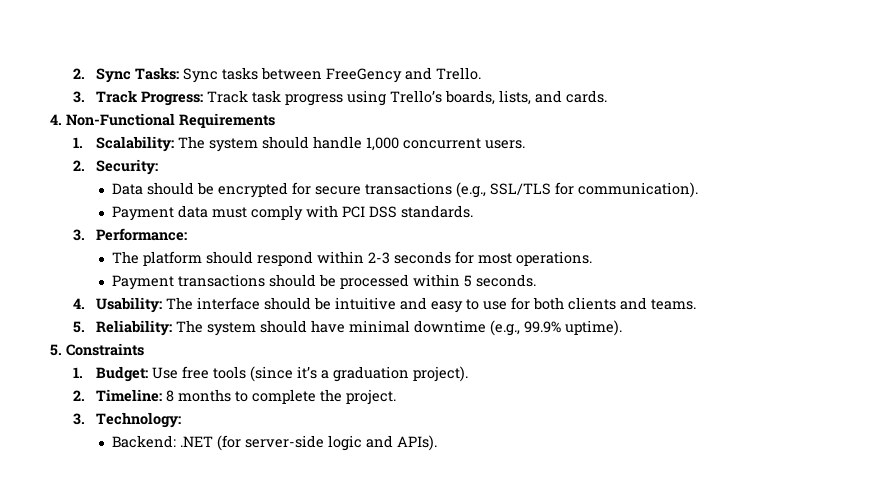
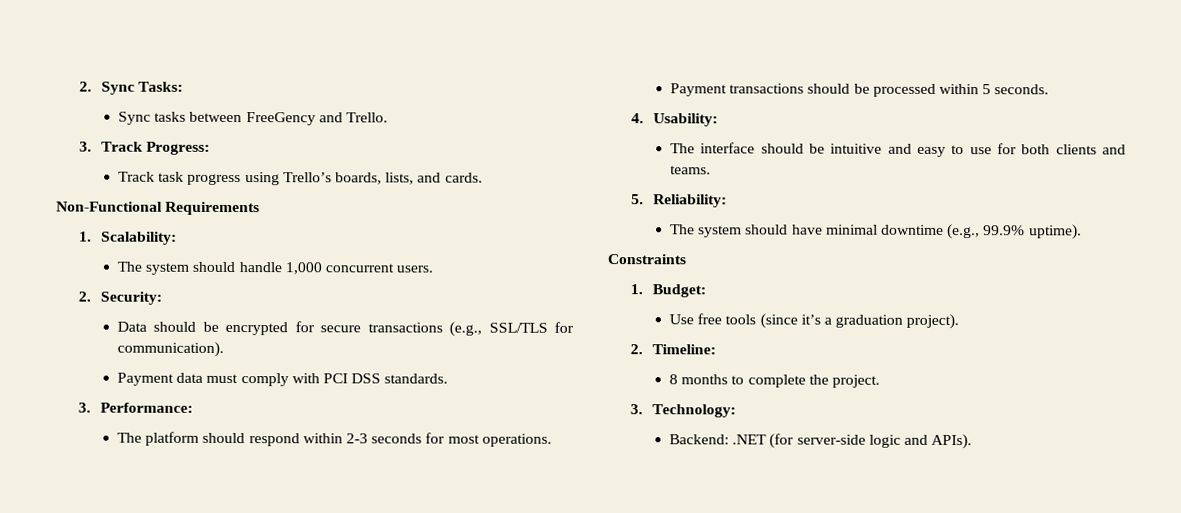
(180, 73) none -> (184, 86) //
(204, 98) none -> (211, 148) //
[50,114,62,125] 4. -> (483, 177) none
(175, 144) none -> (177, 238) //
(163, 305) none -> (718, 120) //
(173, 328) none -> (727, 201) //
[50,344,62,356] 5. -> (1082, 232) none
(149, 374) none -> (706, 291) //
(163, 395) none -> (716, 349) //

